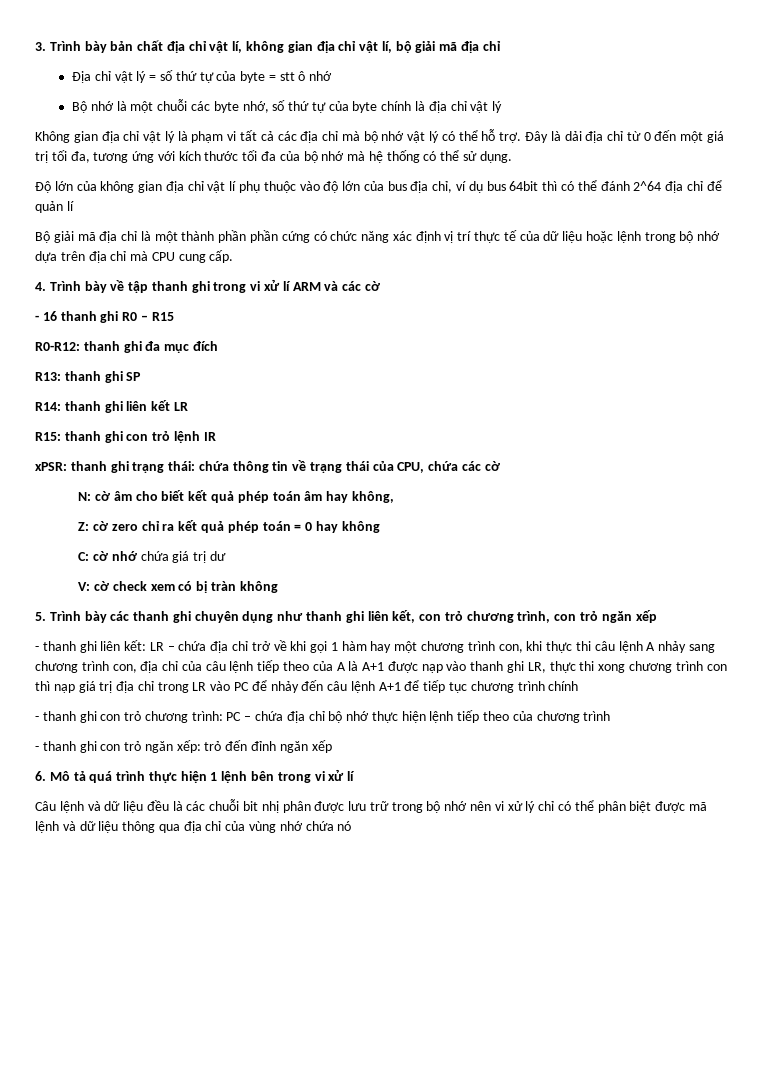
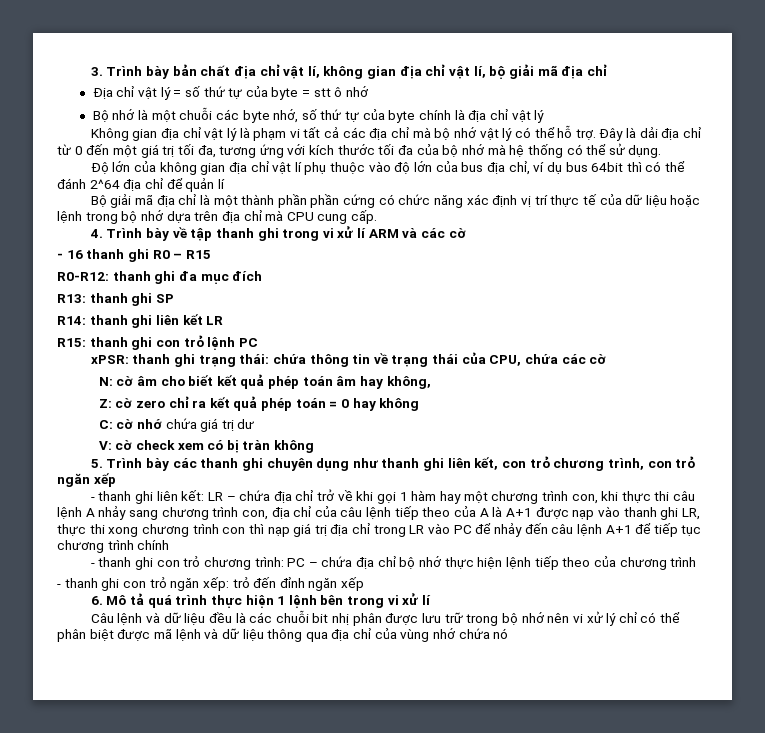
[203,432,216,441] IR -> [238,338,258,347] PC

